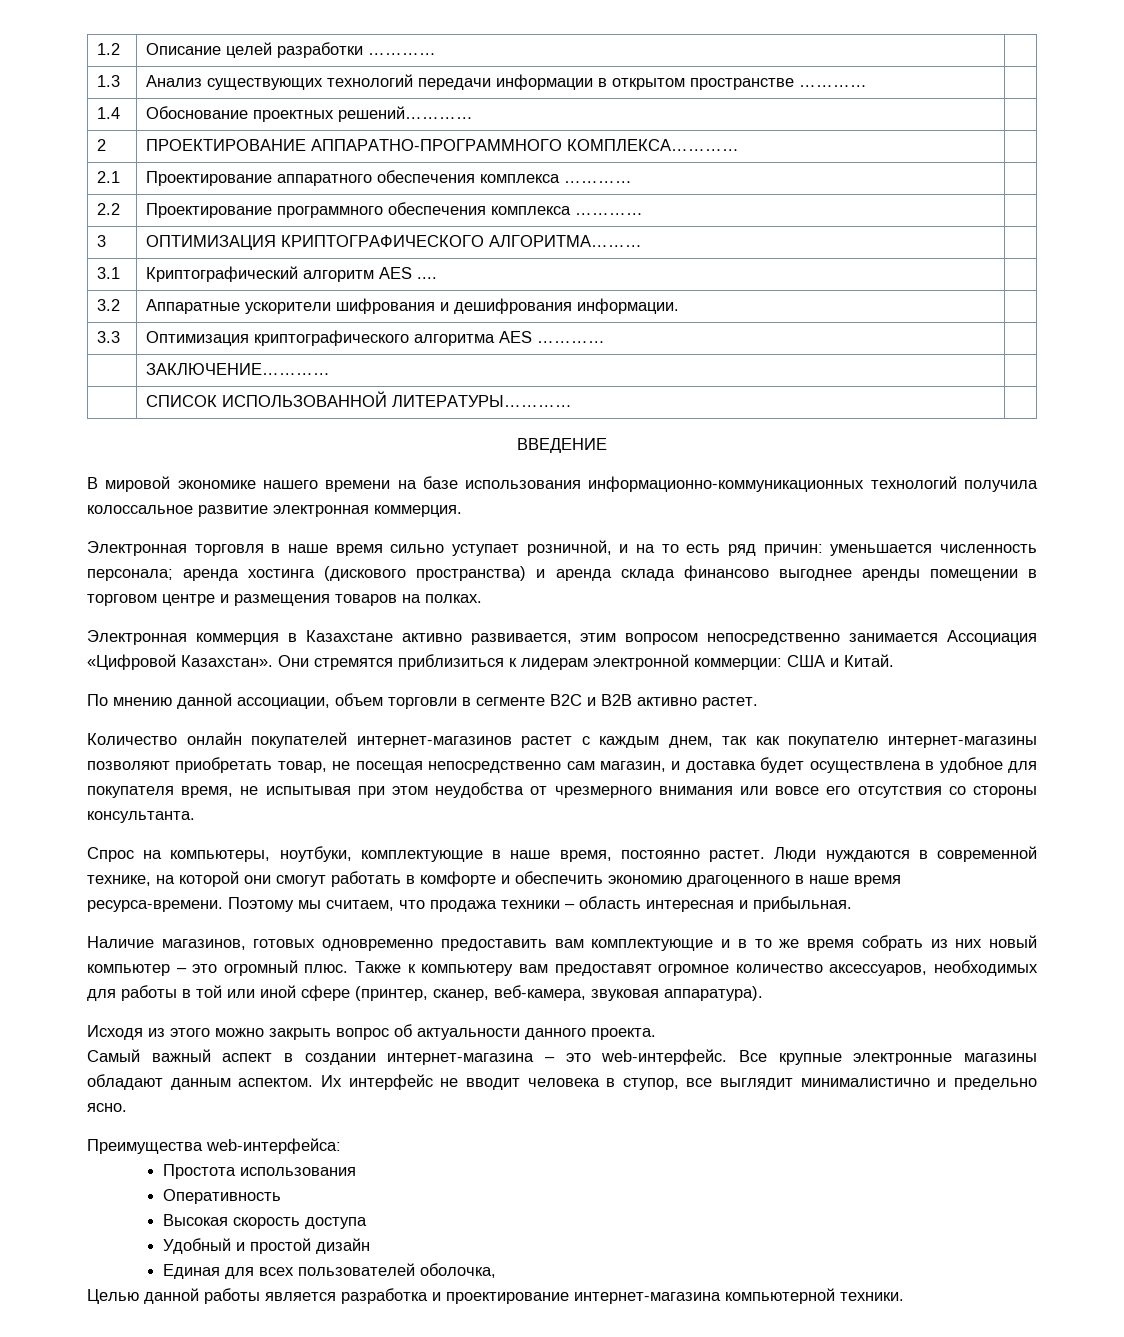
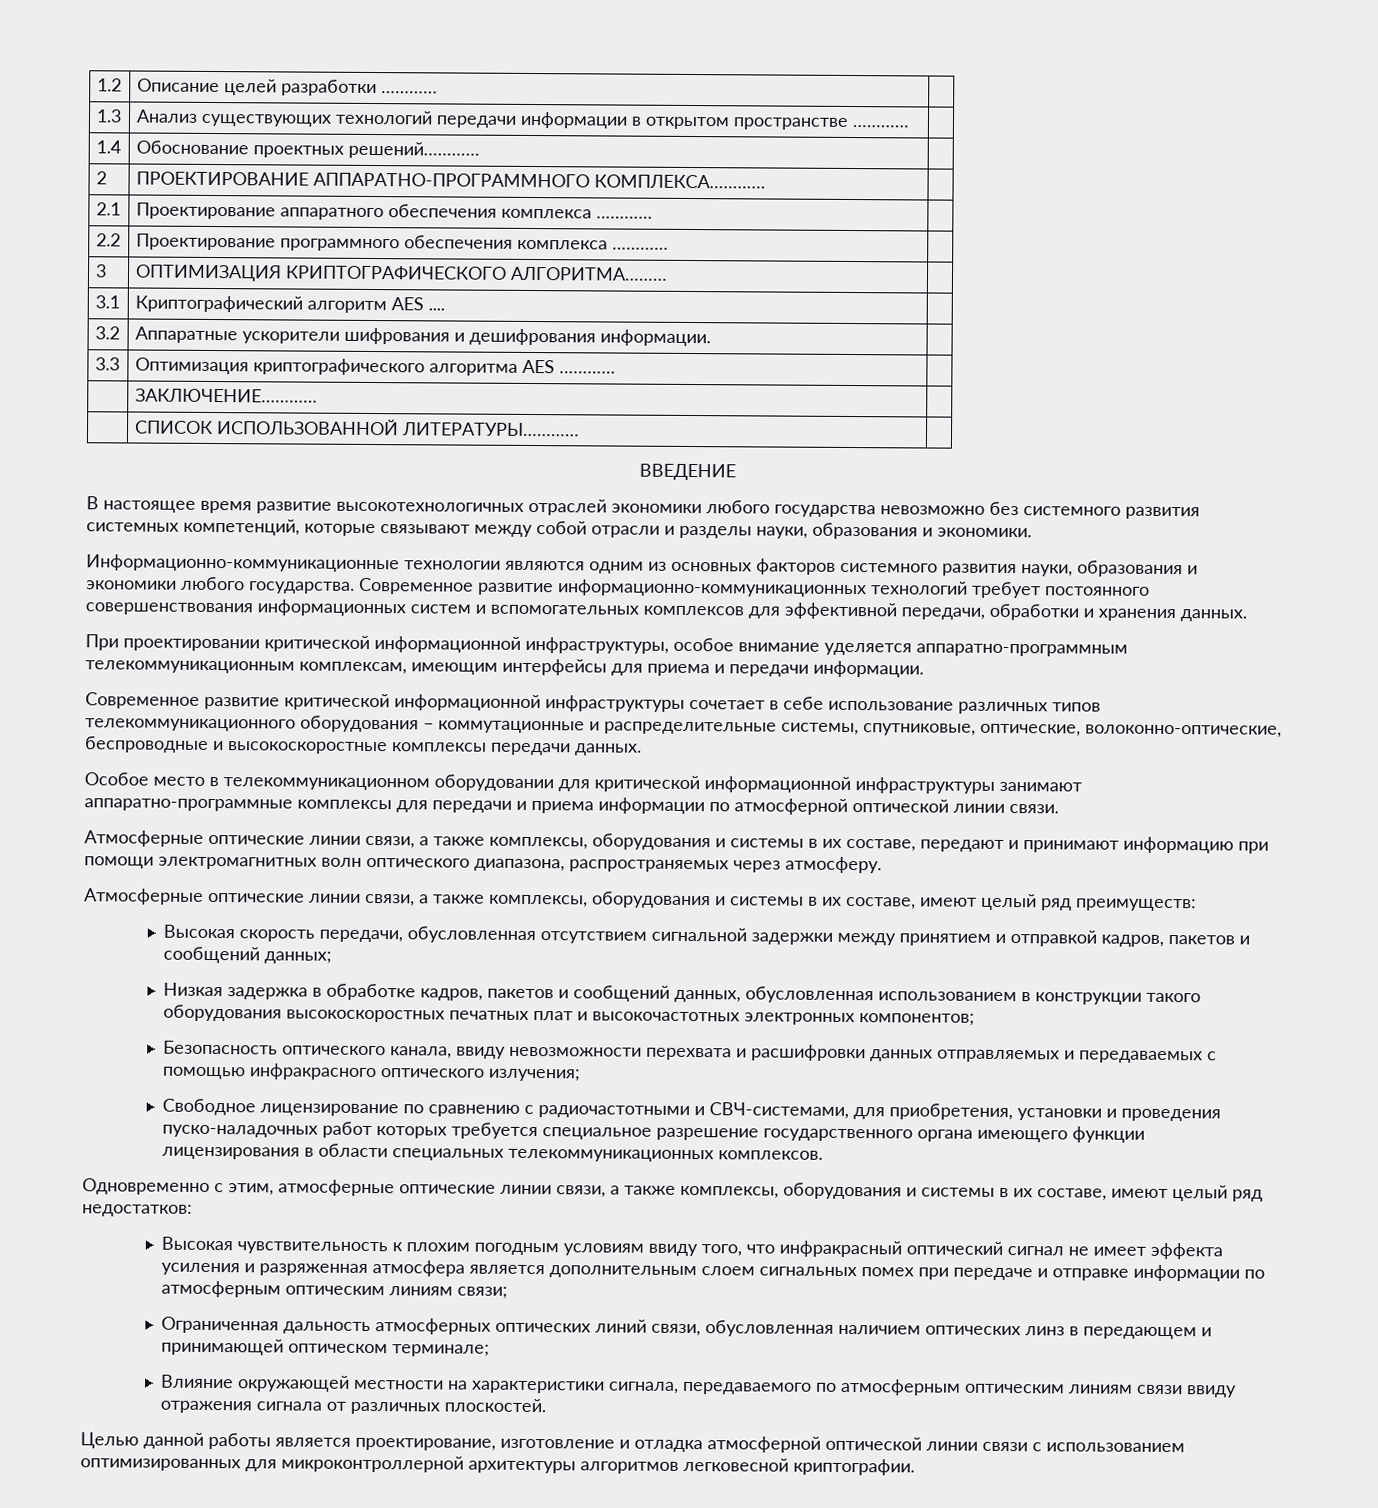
[105,476,1038,492] [87,505,462,517] [87,540,1037,556] [87,565,1038,581] [87,594,482,606] [87,630,1037,645] [87,654,894,670] [87,693,758,709] [87,732,1037,748] [87,757,1037,773] [87,782,1038,798] [87,811,195,823] [87,846,1038,862] [87,871,901,887] [87,896,852,912] [87,935,1038,951] [87,960,1039,976] [87,985,763,1001] [87,1024,656,1040] [87,1049,1037,1065] [87,1074,1037,1090] [87,1103,127,1112] [87,1138,341,1154] [163,1164,357,1179] [163,1189,282,1204] [163,1214,368,1229] [163,1238,371,1254] [163,1263,497,1279] [87,1288,904,1304] мировой экономике нашего времени на базе использования информационно-коммуникационных технологий получила колоссальное развитие электронная коммерция. // Электронная торговля в наше время сильно уступает розничной, и на то есть ряд причин: уменьшается численность персонала; аренда хостинга (дискового пространства) и аренда склада финансово выгоднее аренды помещении в торговом центре и размещения товаров на полках. // Электронная коммерция в Казахстане активно развивается, этим вопросом непосредственно занимается Ассоциация «Цифровой Казахстан». Они стремятся приблизиться к лидерам электронной коммерции: США и Китай. // По мнению данной ассоциации, объем торговли в сегменте B2C и B2B активно растет. // Количество онлайн покупателей интернет-магазинов растет с каждым днем, так как покупателю интернет-магазины позволяют приобретать товар, не посещая непосредственно сам магазин, и доставка будет осуществлена в удобное для покупателя время, не испытывая при этом неудобства от чрезмерного внимания или вовсе его отсутствия со стороны консультанта. // Спрос на компьютеры, ноутбуки, комплектующие в наше время, постоянно растет. Люди нуждаются в современной технике, на которой они смогут работать в комфорте и обеспечить экономию драгоценного в наше время ресурса-времени. Поэтому мы считаем, что продажа техники – область интересная и прибыльная. // Наличие магазинов, готовых одновременно предоставить вам комплектующие и в то же время собрать из них новый компьютер – это огромный плюс. Также к компьютеру вам предоставят огромное количество аксессуаров, необходимых для работы в той или иной сфере (принтер, сканер, веб-камера, звуковая аппаратура). // Исходя из этого можно закрыть вопрос об актуальности данного проекта. // Самый важный аспект в создании интернет-магазина – это web-интерфейс. Все крупные электронные магазины обладают данным аспектом. Их интерфейс не вводит человека в ступор, все выглядит минималистично и предельно ясно. // Преимущества web-интерфейса: // Простота использования // Оперативность // Высокая скорость доступа // Удобный и простой дизайн // Единая для всех пользователей оболочка, // Целью данной работы является разработка и проектирование интернет-магазина компьютерной техники. -> [103,498,1200,520] [86,518,1032,540] [86,554,1198,578] [86,576,1150,599] [85,599,1247,622] [85,634,1128,657] [85,658,924,678] [85,692,1101,715] [85,715,1282,738] [84,736,642,756] [84,772,1082,794] [84,797,1059,815] [84,830,1269,854] [84,856,882,874] [84,888,1197,912] [162,924,1250,947] [162,946,332,964] [162,982,1201,1005] [162,1004,975,1026] [162,1040,1217,1064] [161,1063,581,1082] [161,1098,1221,1122] [161,1121,1145,1143] [161,1143,823,1163] [82,1178,1263,1202] [82,1204,193,1217] [160,1236,1223,1260] [160,1260,1265,1282] [160,1280,508,1299] [160,1316,1212,1340] [160,1338,490,1357] [160,1374,1237,1398] [159,1398,546,1415] [80,1432,1185,1453] [80,1455,915,1476] настоящее время развитие высокотехнологичных отраслей экономики любого государства невозможно без системного развития системных компетенций, которые связывают между собой отрасли и разделы науки, образования и экономики. // Информационно-коммуникационные технологии являются одним из основных факторов системного развития науки, образования и экономики любого государства. Современное развитие информационно-коммуникационных технологий требует постоянного совершенствования информационных систем и вспомогательных комплексов для эффективной передачи, обработки и хранения данных. // При проектировании критической информационной инфраструктуры, особое внимание уделяется аппаратно-программным телекоммуникационным комплексам, имеющим интерфейсы для приема и передачи информации. // Современное развитие критической информационной инфраструктуры сочетает в себе использование различных типов телекоммуникационного оборудования – коммутационные и распределительные системы, спутниковые, оптические, волоконно-оптические, беспроводные и высокоскоростные комплексы передачи данных. // Особое место в телекоммуникационном оборудовании для критической информационной инфраструктуры занимают аппаратно-программные комплексы для передачи и приема информации по атмосферной оптической линии связи. // Атмосферные оптические линии связи, а также комплексы, оборудования и системы в их составе, передают и принимают информацию при помощи электромагнитных волн оптического диапазона, распространяемых через атмосферу. // Атмосферные оптические линии связи, а также комплексы, оборудования и системы в их составе, имеют целый ряд преимуществ: // Высокая скорость передачи, обусловленная отсутствием сигнальной задержки между принятием и отправкой кадров, пакетов и сообщений данных; // Низкая задержка в обработке кадров, пакетов и сообщений данных, обусловленная использованием в конструкции такого оборудования высокоскоростных печатных плат и высокочастотных электронных компонентов; // Безопасность оптического канала, ввиду невозможности перехвата и расшифровки данных отправляемых и передаваемых с помощью инфракрасного оптического излучения; // Свободное лицензирование по сравнению с радиочастотными и СВЧ-системами, для приобретения, установки и проведения пуско-наладочных работ которых требуется специальное разрешение государственного органа имеющего функции лицензирования в области специальных телекоммуникационных комплексов. // Одновременно с этим, атмосферные оптические линии связи, а также комплексы, оборудования и системы в их составе, имеют целый ряд недостатков: // Высокая чувствительность к плохим погодным условиям ввиду того, что инфракрасный оптический сигнал не имеет эффекта усиления и разряженная атмосфера является дополнительным слоем сигнальных помех при передаче и отправке информации по атмосферным оптическим линиям связи; // Ограниченная дальность атмосферных оптических линий связи, обусловленная наличием оптических линз в передающем и принимающей оптическом терминале; // Влияние окружающей местности на характеристики сигнала, передаваемого по атмосферным оптическим линиям связи ввиду отражения сигнала от различных плоскостей. // Целью данной работы является проектирование, изготовление и отладка атмосферной оптической линии связи с использованием оптимизированных для микроконтроллерной архитектуры алгоритмов легковесной криптографии.

